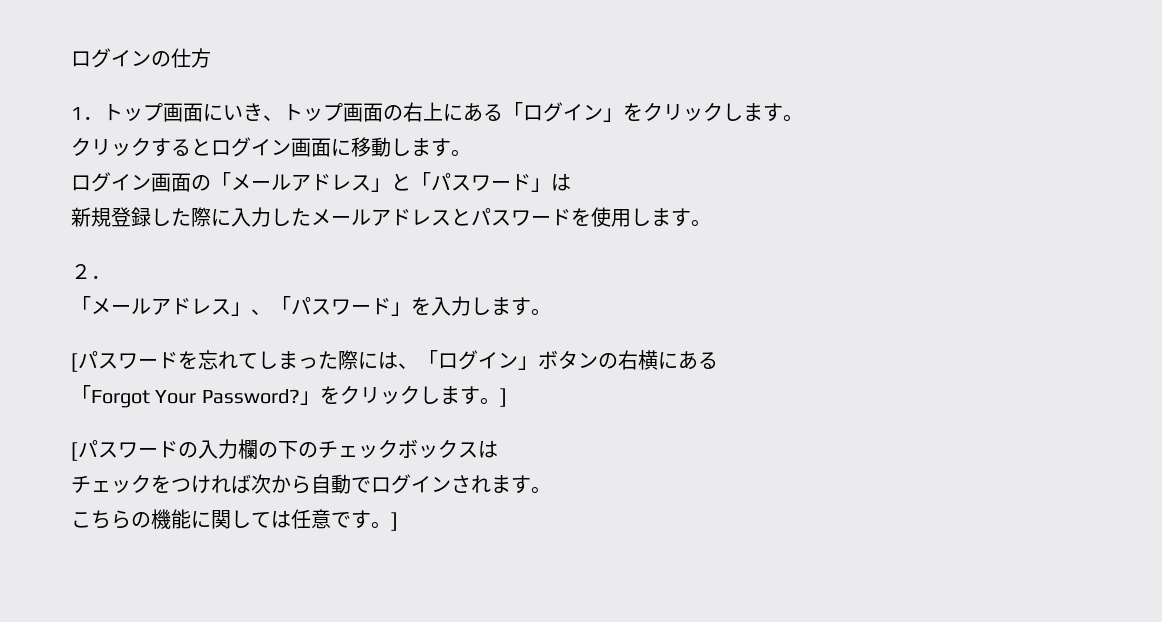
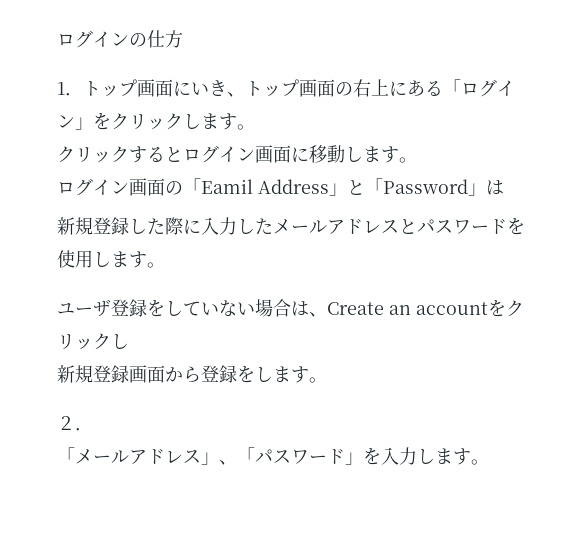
[231,172,531,192] メールアドレス」と「パスワード -> [201,178,468,196] Eamil Address」と「Password
(711, 223) none -> [57,299,524,317] [57,333,129,350] [57,365,327,383] // ユーザ登録をしていない場合は、Create an accountをクリックし // 新規登録画面から登録をします。
[71,350,718,372] [71,385,507,408] [71,439,498,461] [71,474,551,494] [71,509,398,531] // [パスワードを忘れてしまった際には、「ログイン」ボタンの右横にある // 「Forgot Your Password?」をクリックします。] // [パスワードの入力欄の下のチェックボックスは // チェックをつければ次から自動でログインされます。 // こちらの機能に関しては任意です。] -> (489, 462) none

